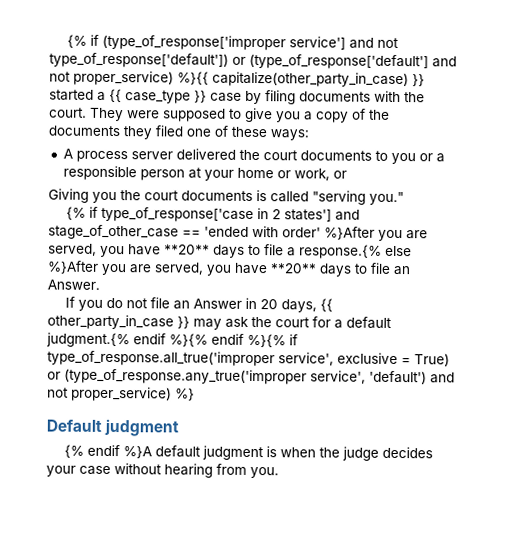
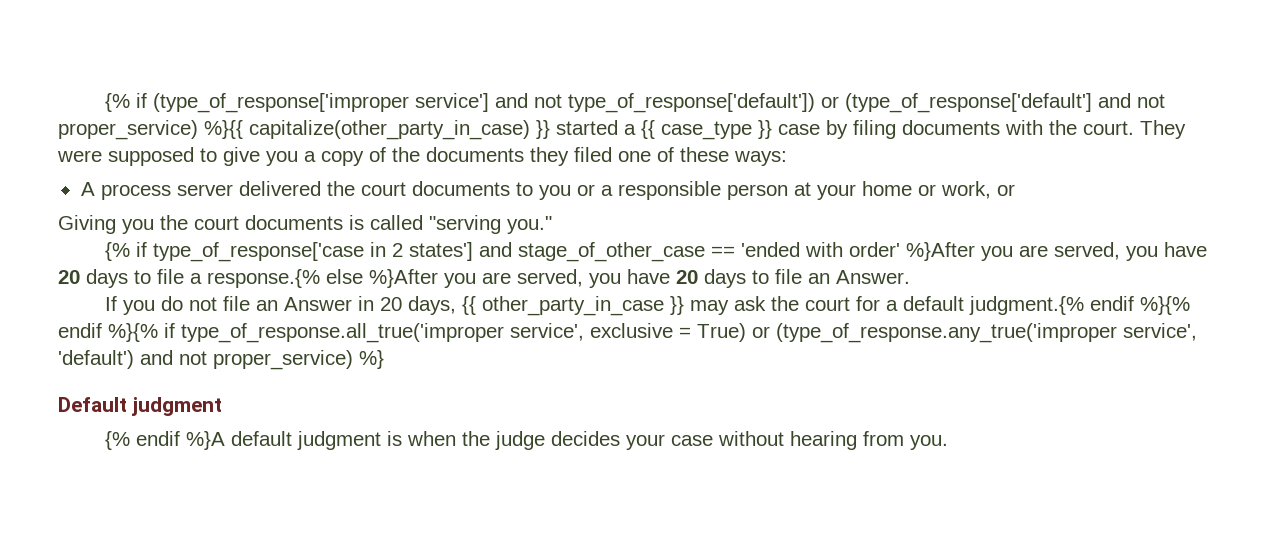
[164,244,210,255] **20** -> [58,270,80,284] 20
[270,263,317,274] **20** -> [676,270,698,284] 20

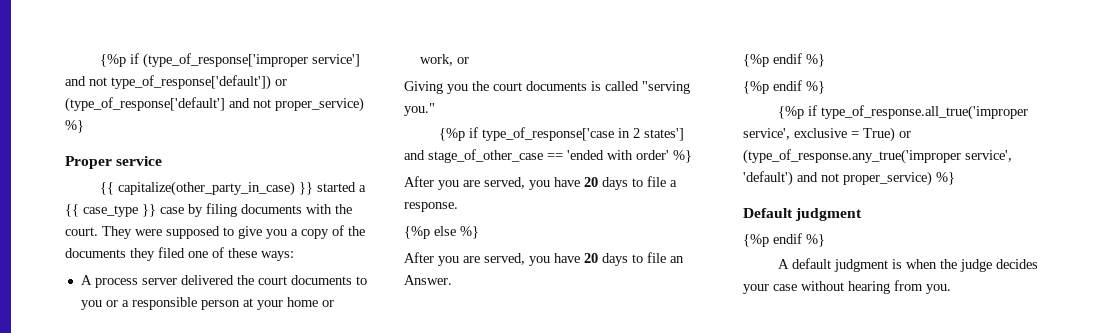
[105,93,131,112] {% -> [100,54,127,67] {%p
[204,120,243,139] %}{{ -> [65,120,84,133] [65,156,163,169] [100,182,115,195] %} // Proper service // {{
[105,242,131,261] {% -> [439,128,466,141] {%p
[906,242,976,261] %}After -> [673,150,692,163] [404,176,434,187] %} // After
[207,269,438,288] response.{% else %}After -> [404,202,458,212] [404,226,479,239] [404,252,434,263] response. // {%p else %} // After
[105,296,1191,316] [58,323,158,342] If you do not file an Answer in 20 days, {{ other_party_in_case }} may ask the court for a default judgment.{% endif %}{% endif %}{% -> [743,53,825,67] [743,80,825,94] [778,106,805,119] {%p endif %} // {%p endif %} // {%p
[105,431,226,450] {% endif %}A -> [743,233,825,247] [778,259,790,269] {%p endif %} // A

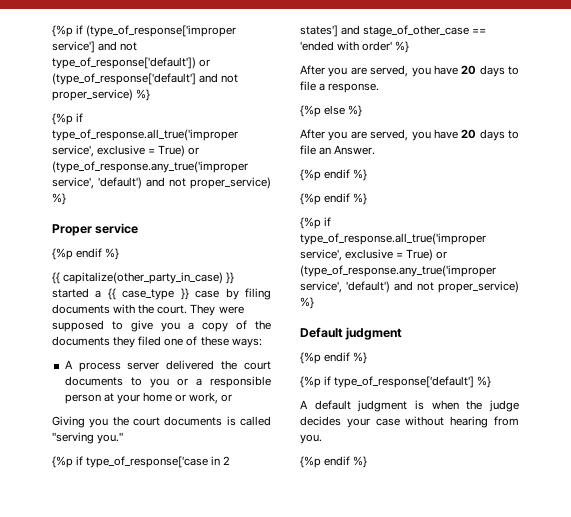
(84, 126) none -> [52,113,84,125] [52,129,238,141] [52,145,200,157] [52,161,248,173] [52,177,271,189] [52,193,66,205] // {%p if type_of_response.all_true('improper service', exclusive = True) or (type_of_response.any_true('improper service', 'default') and not proper_service) %}
(163, 161) none -> [52,248,120,260] // {%p endif %}
(825, 240) none -> [300,376,492,388] // {%p if type_of_response['default'] %}
(951, 289) none -> [300,456,368,468] // {%p endif %}

